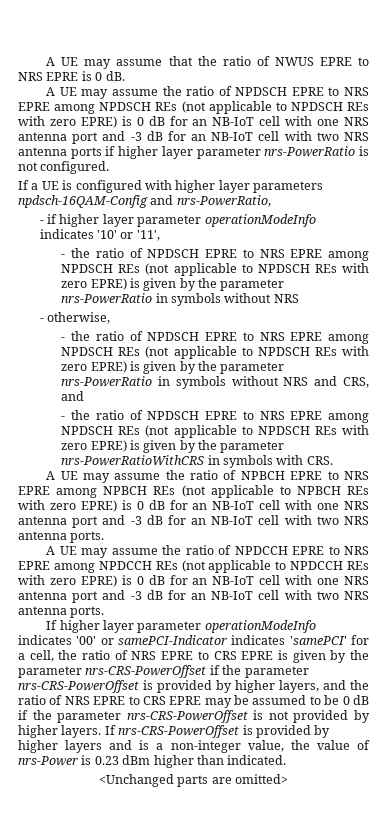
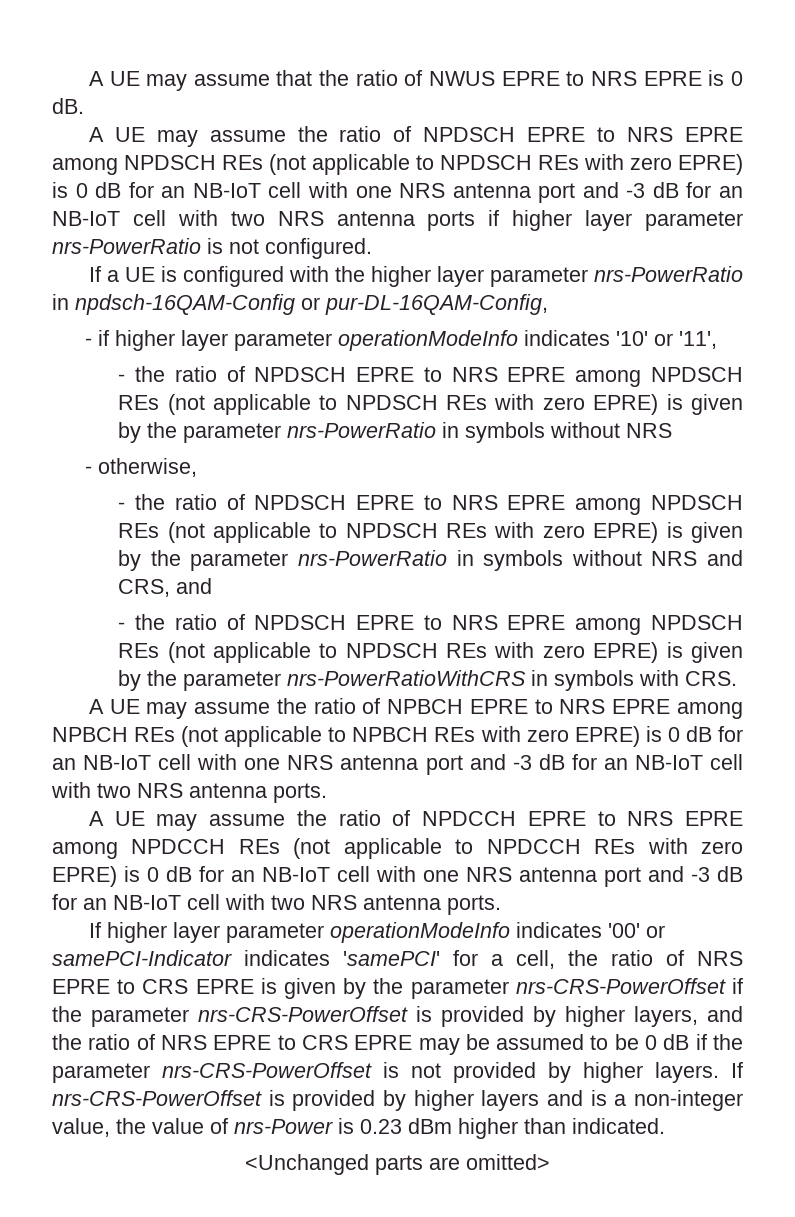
[175,180,323,193] [18,195,271,208] higher layer parameters npdsch-16QAM-Config and nrs-PowerRatio, -> [334,266,743,287] [52,294,548,315] the higher layer parameter nrs-PowerRatio in npdsch-16QAM-Config or pur-DL-16QAM-Config,

